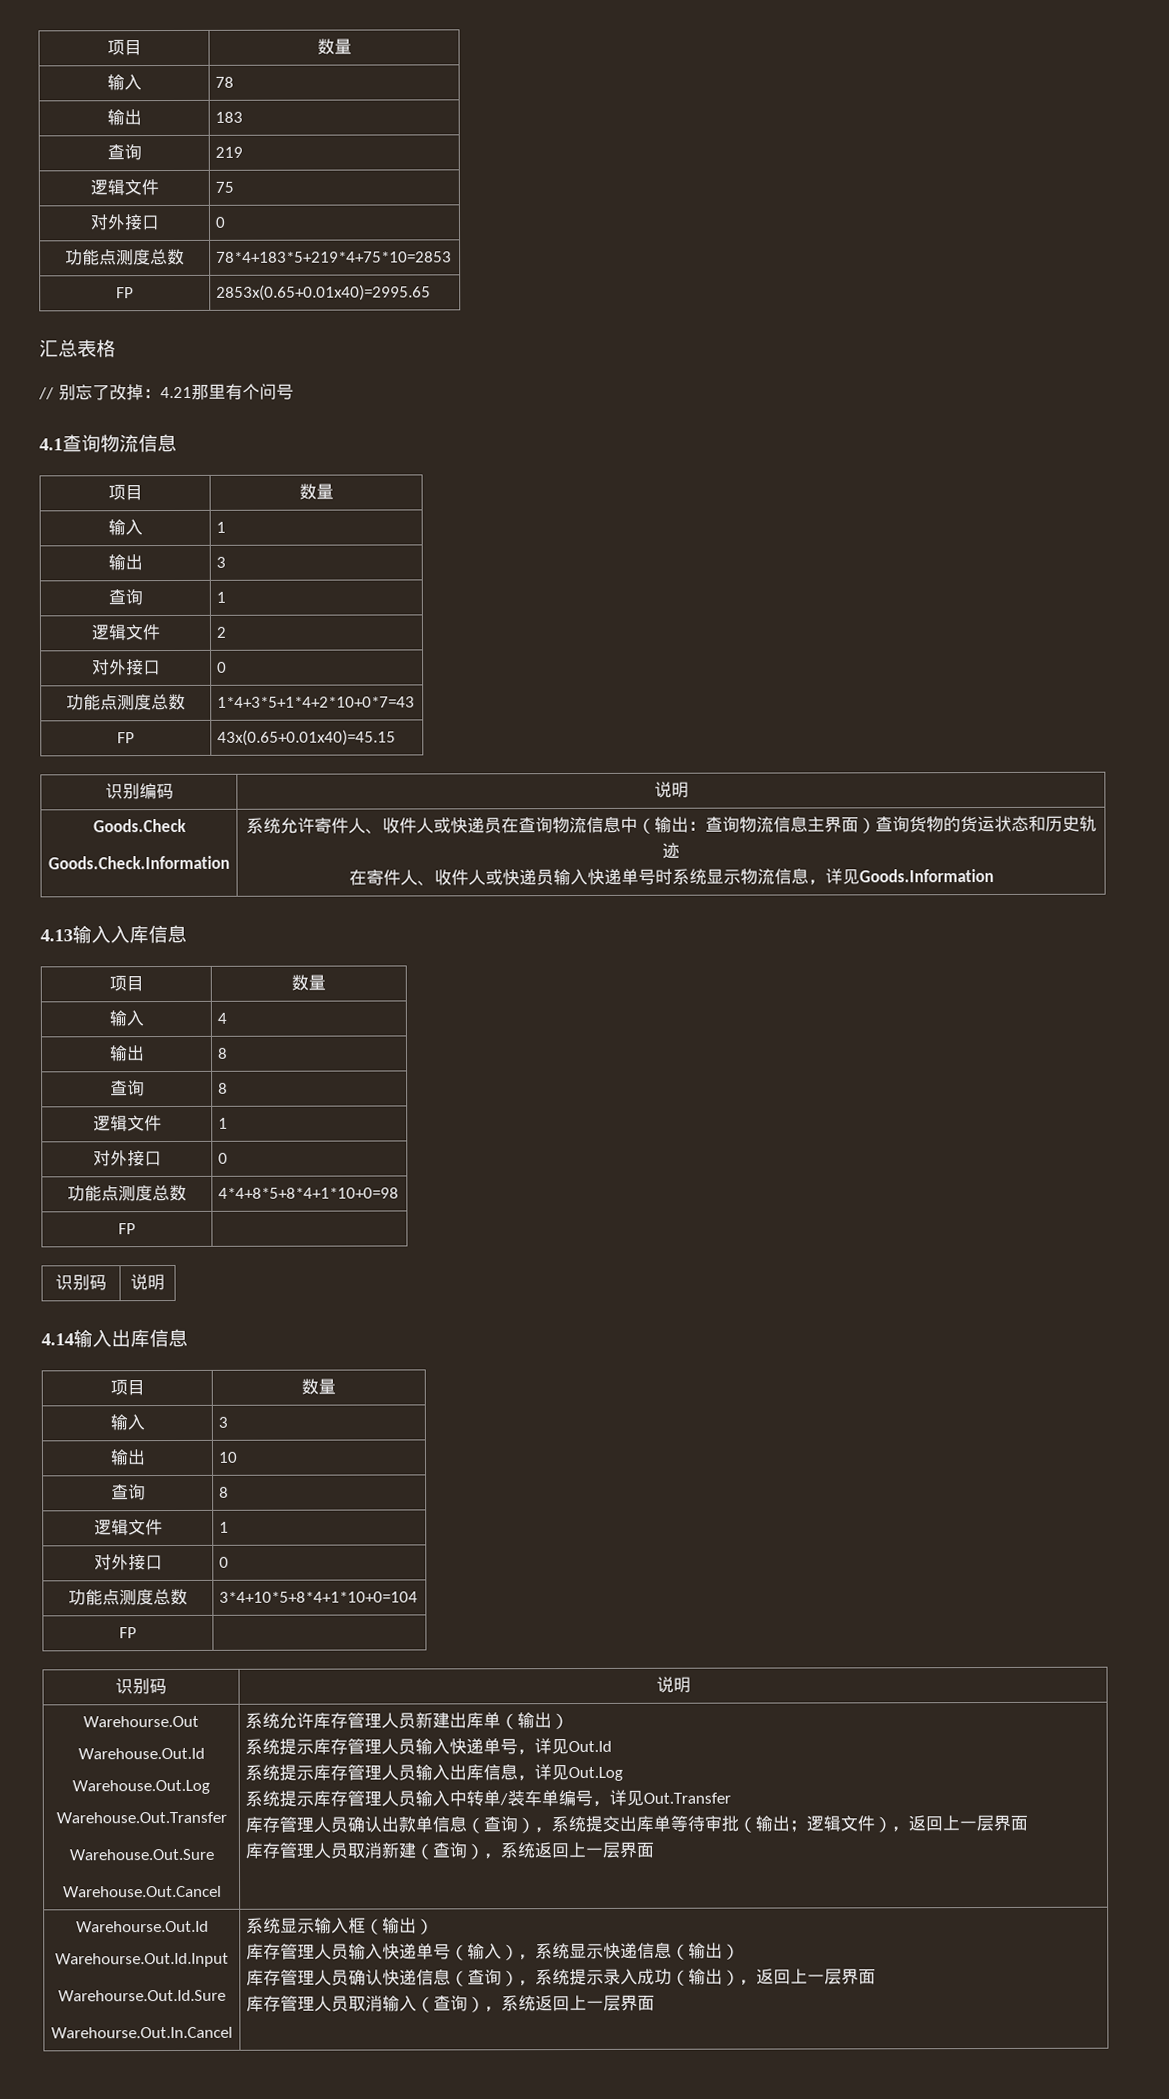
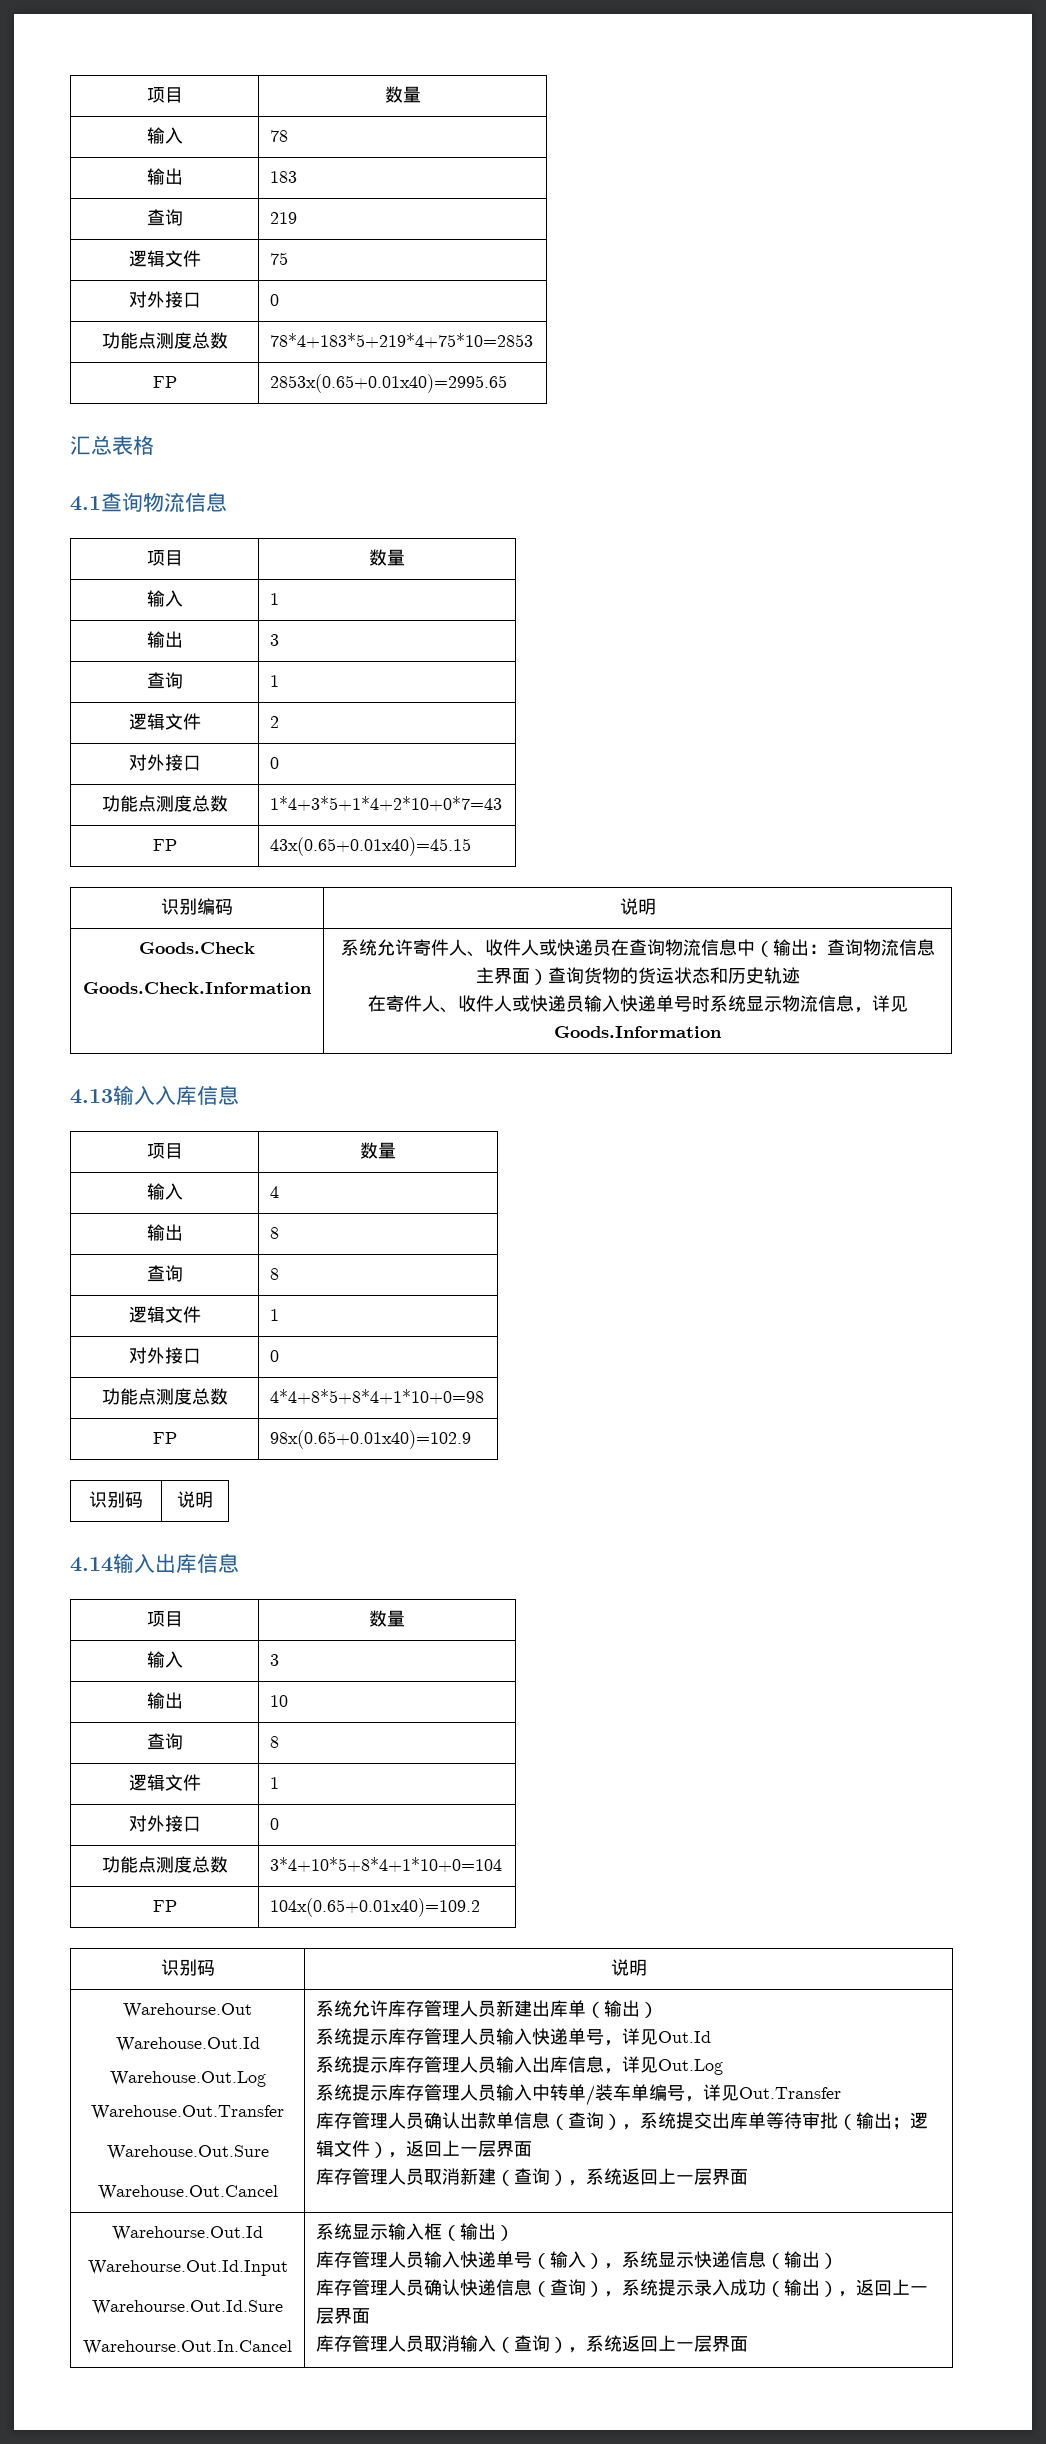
[38,383,294,401] // // 别忘了改掉：4.21那里有个问号 -> (154, 445) none
(136, 1229) none -> [270,1430,472,1449] 98x(0.65+0.01x40)=102.9
(137, 1633) none -> [270,1898,481,1917] 104x(0.65+0.01x40)=109.2

